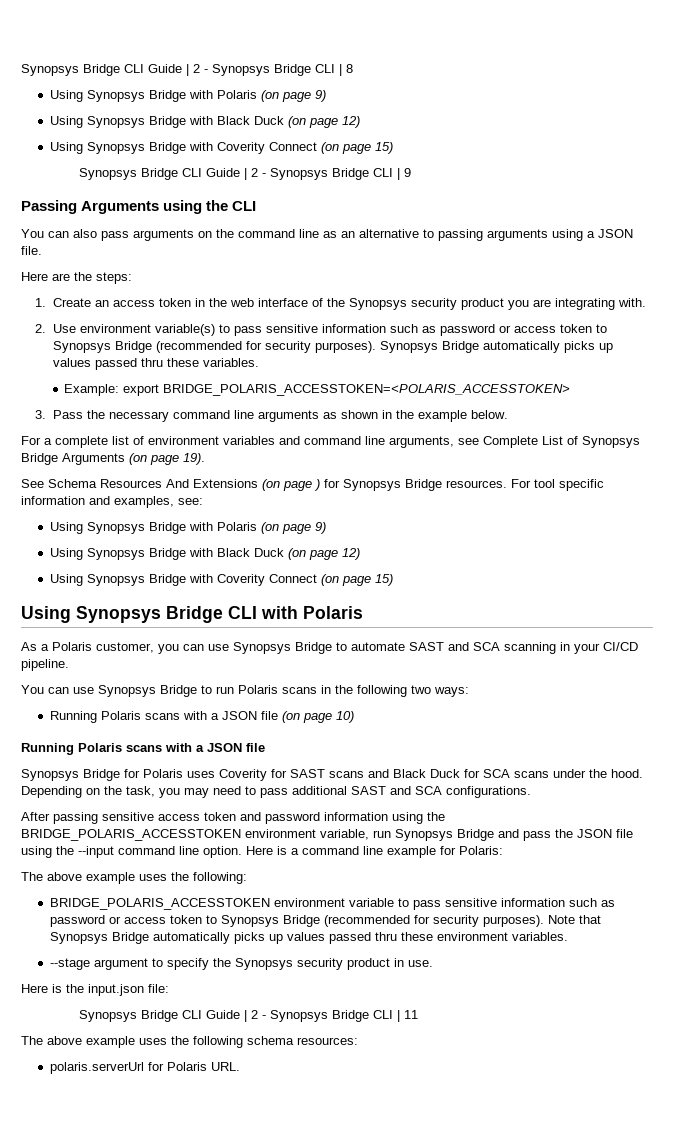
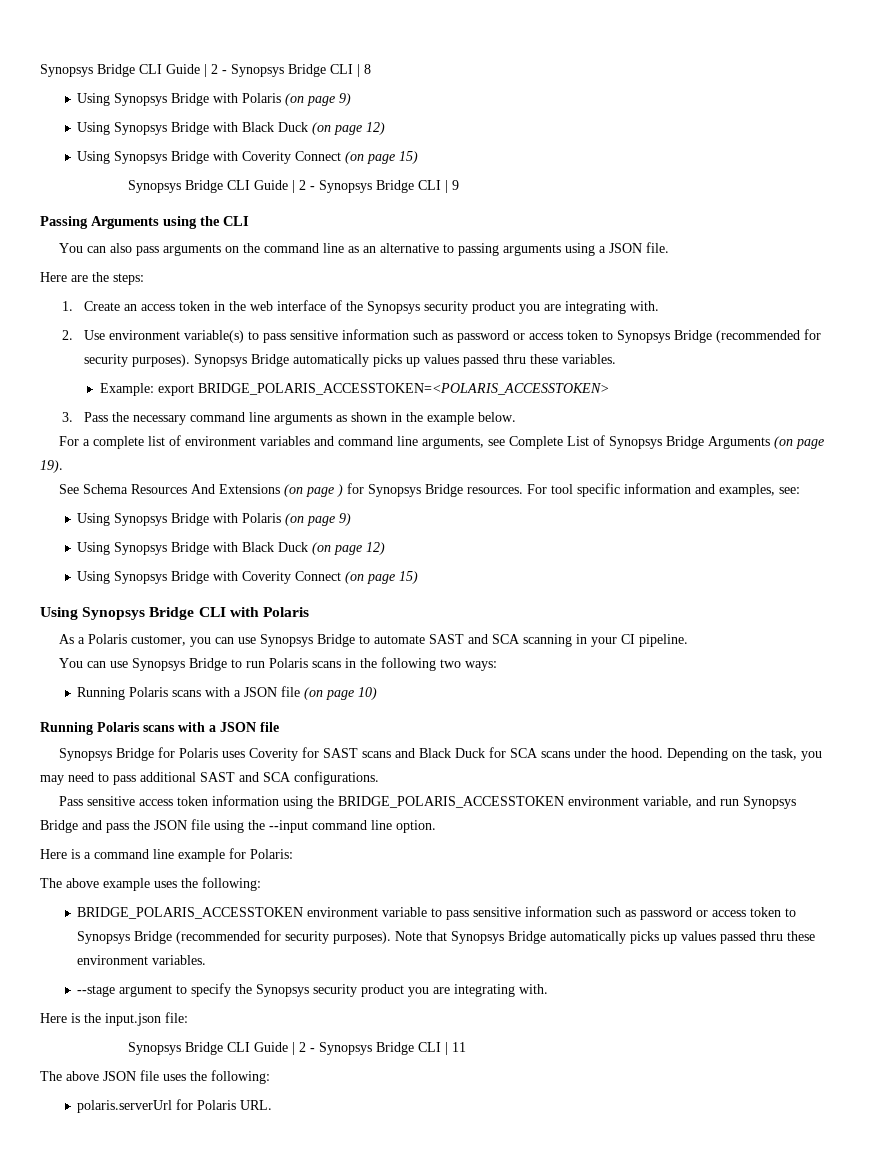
[603,642,638,651] CI/CD -> [621,634,636,644] CI
[21,812,98,824] After passing -> [59,796,84,806] Pass
[240,812,320,824] and password -> (209, 801) none
(369, 834) none -> [696,796,717,806] and
(242, 852) none -> (436, 826) //
[393,958,433,967] in use. -> [408,984,549,997] you are integrating with.
[86,1036,358,1048] example uses the following schema resources: -> [103,1070,270,1084] JSON file uses the following:

